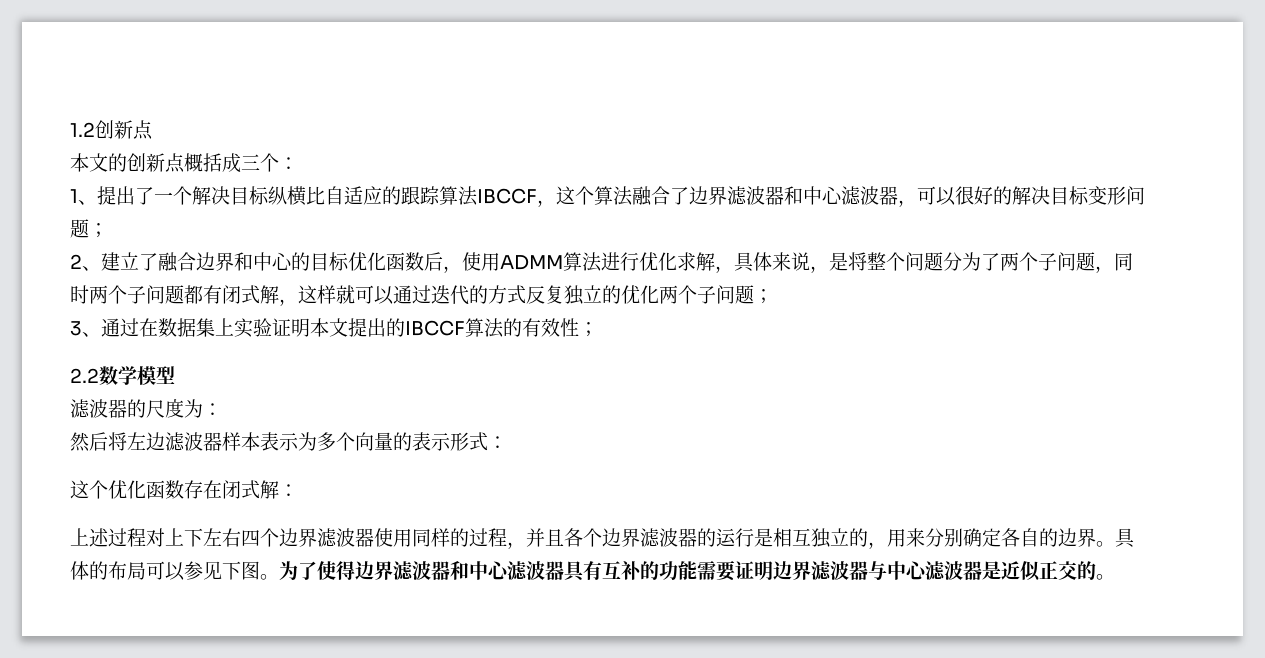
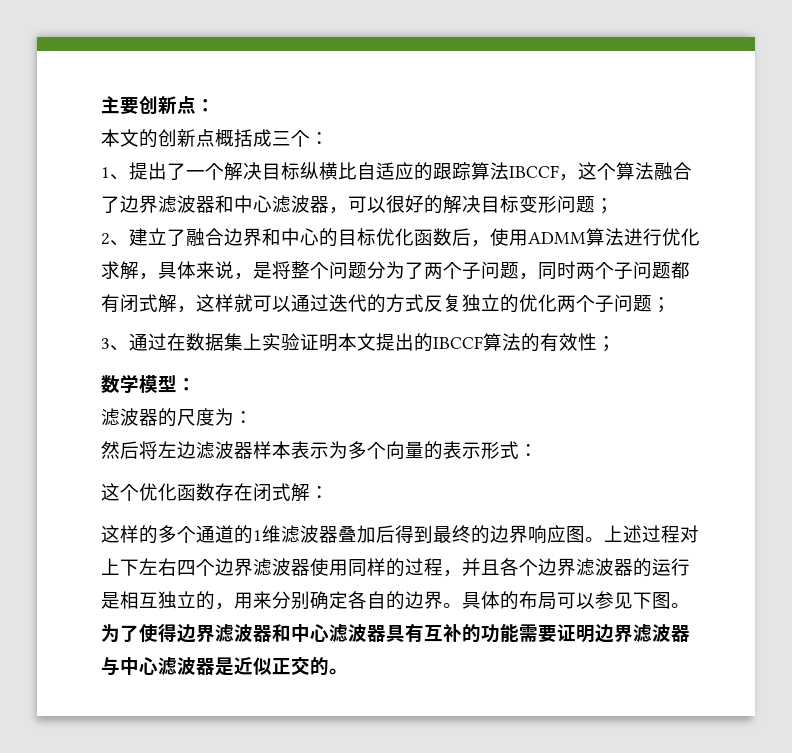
[70,120,153,140] 1.2创新点 -> [101,96,215,114] 主要创新点：
[70,368,99,383] 2.2 -> (616, 344) none
(175, 375) none -> [177,378,196,391] ：
(298, 490) none -> [101,525,604,544] 这样的多个通道的1维滤波器叠加后得到最终的边界响应图。

